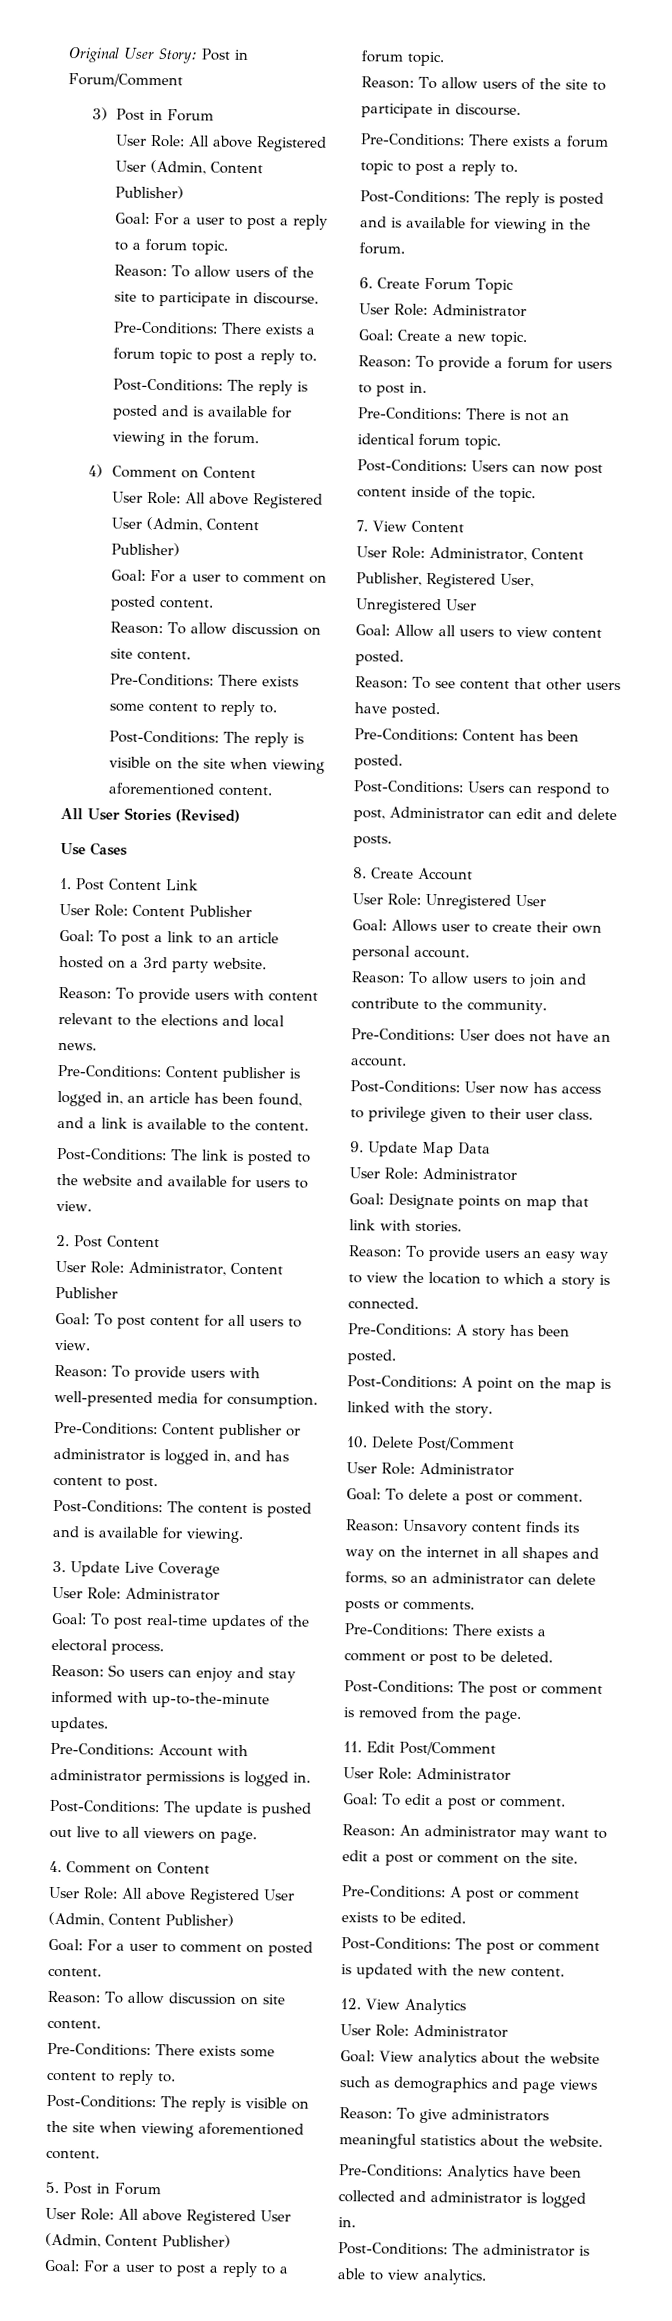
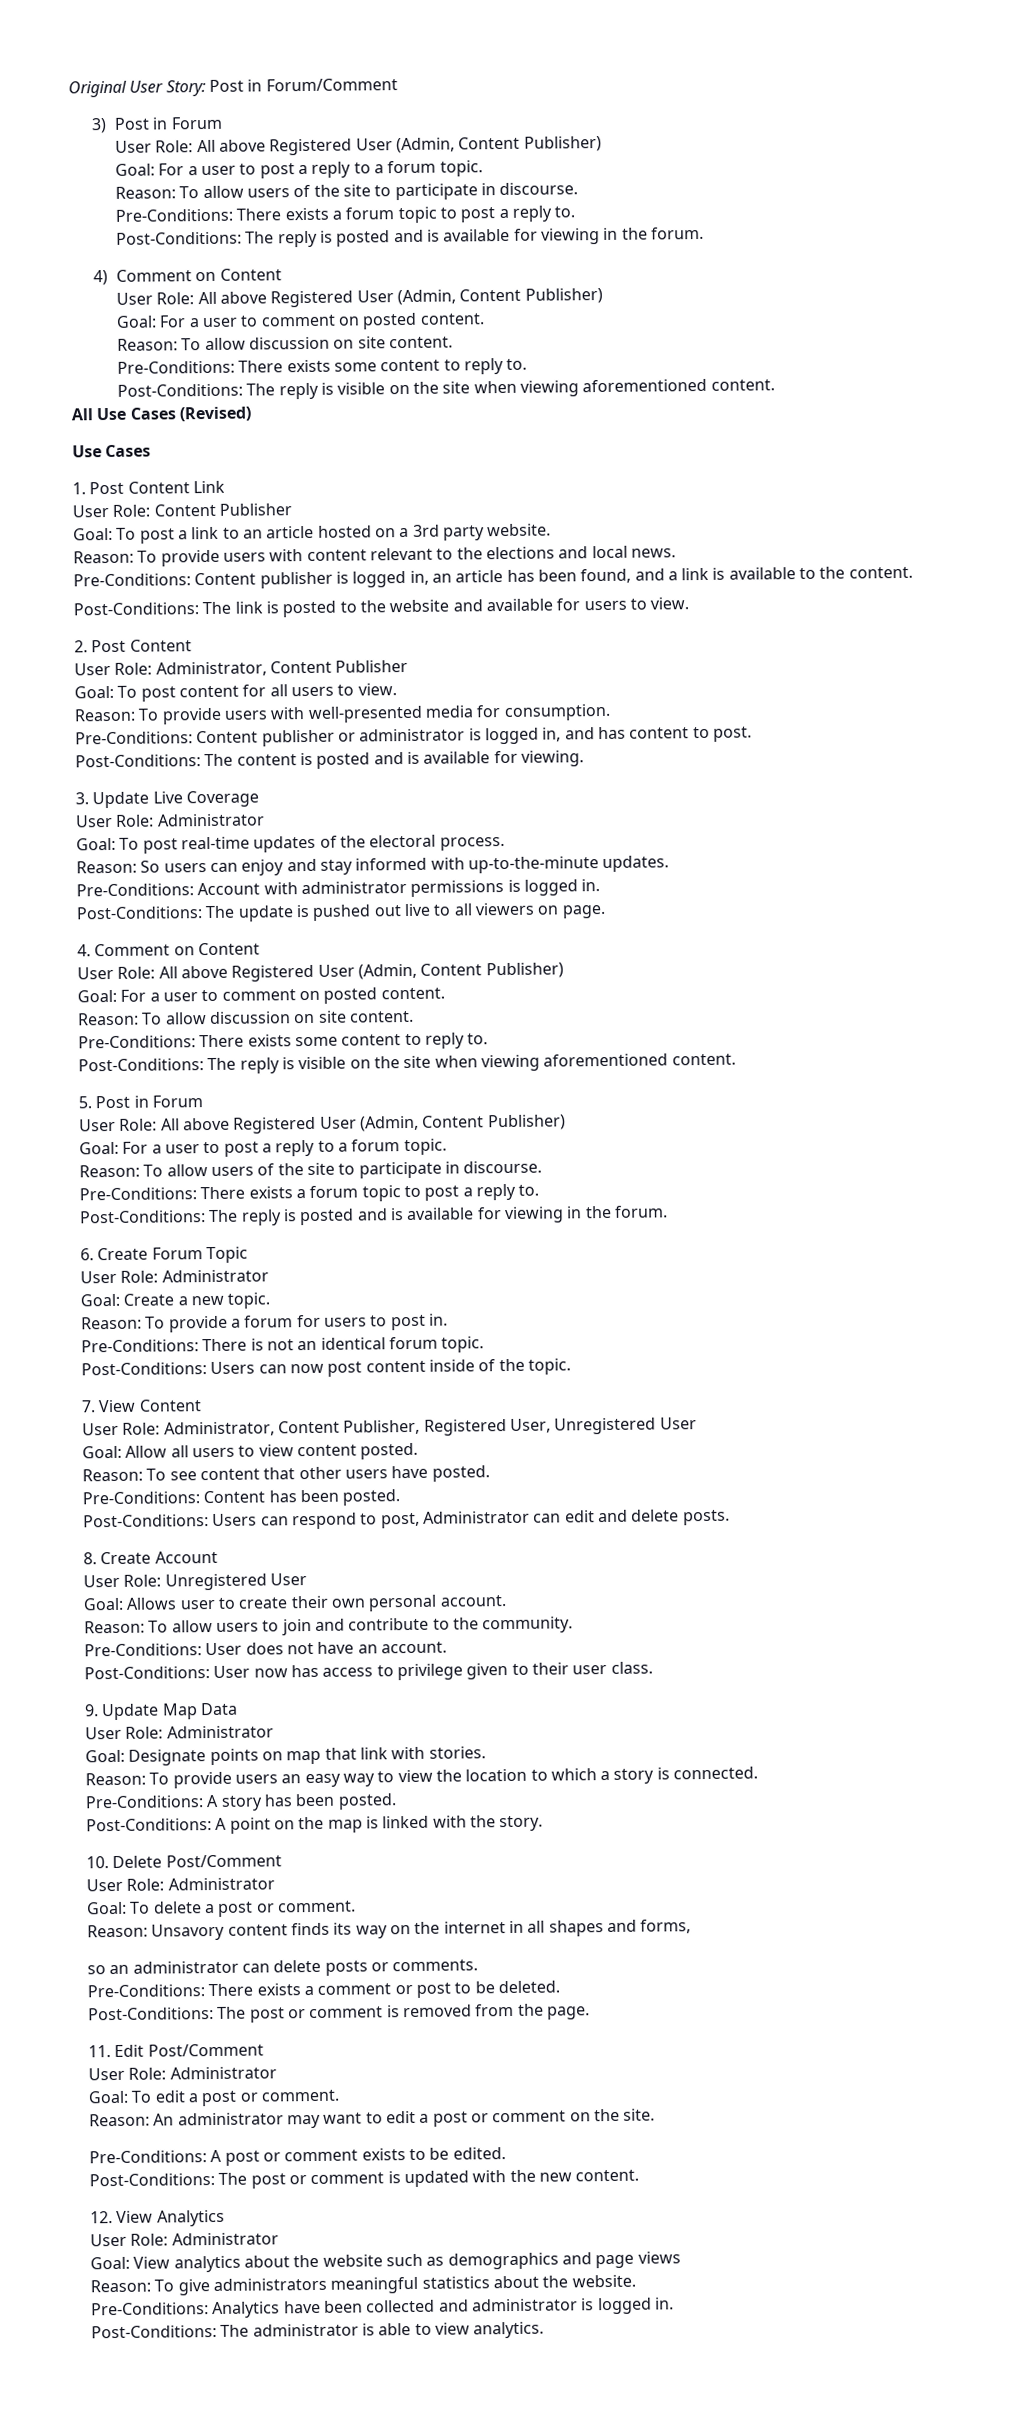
[87,807,172,822] User Stories -> [96,407,176,421] Use Cases
(387, 1578) none -> (692, 1926) //

